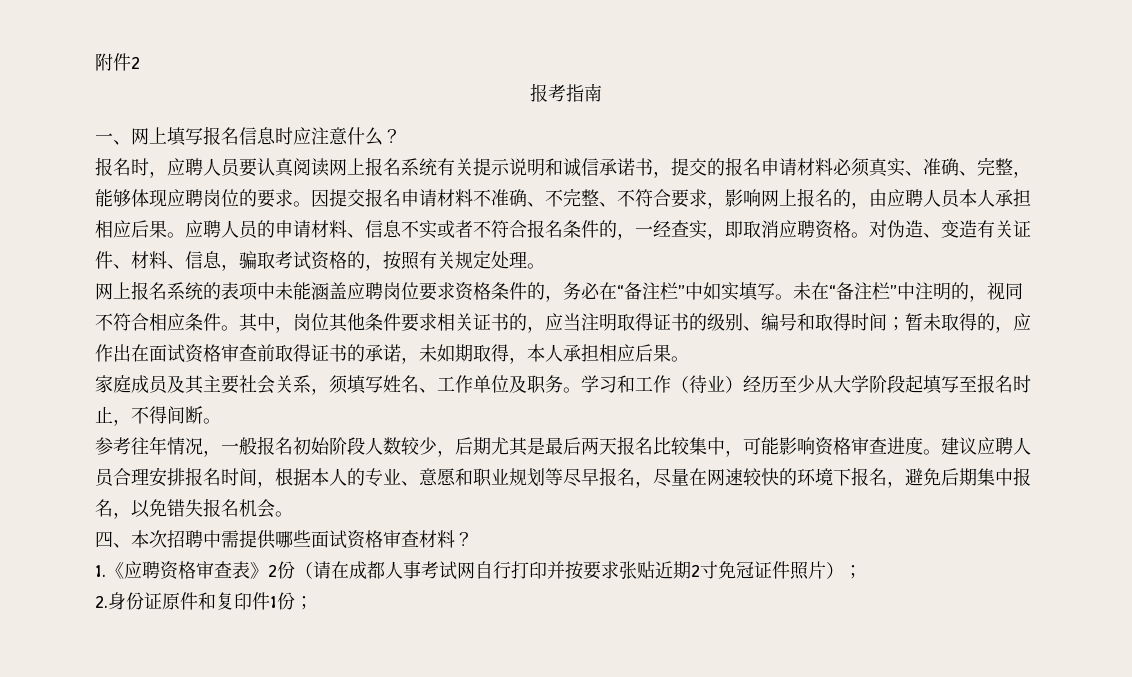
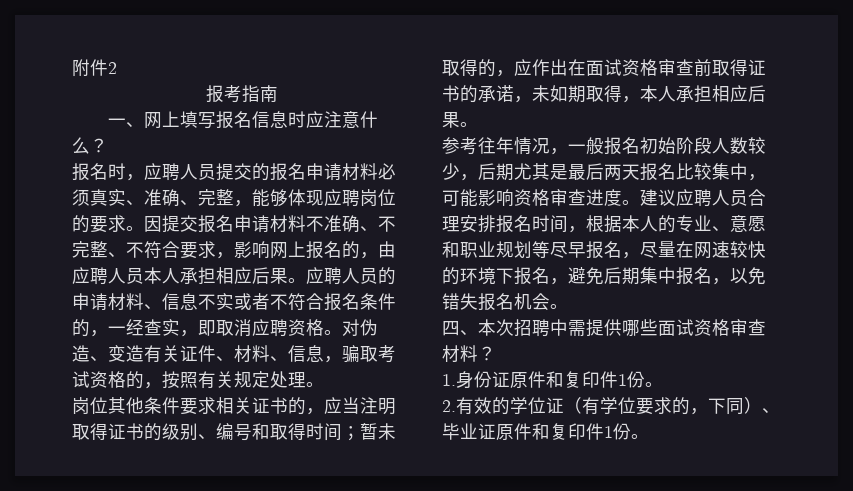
[239,157,671,178] 要认真阅读网上报名系统有关提示说明和诚信承诺书， -> (216, 172) none
[95,281,1023,302] [95,313,293,333] 网上报名系统的表项中未能涵盖应聘岗位要求资格条件的，务必在“备注栏”中如实填写。未在“备注栏”中注明的，视同不符合相应条件。其中， -> (324, 384) none
[95,374,1031,395] [95,406,221,426] // 家庭成员及其主要社会关系，须填写姓名、工作单位及职务。学习和工作（待业）经历至少从大学阶段起填写至报名时止，不得间断。 -> (478, 124) none
[106,561,862,580] [95,595,108,608] 《应聘资格审查表》2份（请在成都人事考试网自行打印并按要求张贴近期2寸免冠证件照片）； // 2. -> (456, 380) none
[295,596,313,610] ； -> [645,382,663,387] [442,397,780,415] [442,423,649,440] 。 // 2.有效的学位证（有学位要求的，下同）、毕业证原件和复印件1份。

